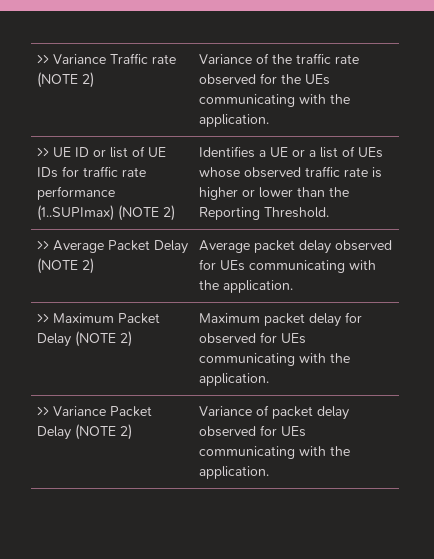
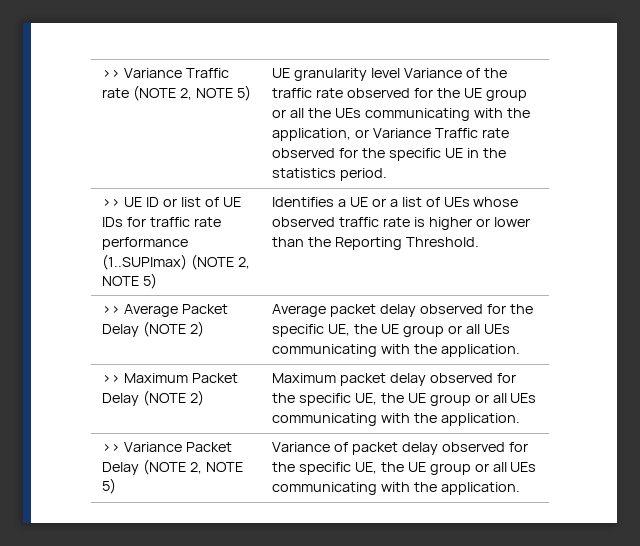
[81,72,94,88] 2) | -> [179,85,251,101] [272,68,400,81] 2, NOTE 5) | UE granularity level
[304,74,330,85] [198,94,350,107] [198,114,269,127] UEs communicating with the application. -> [463,88,527,101] [272,108,530,121] [272,128,509,141] [272,148,506,161] [272,168,388,181] UE group or all the UEs communicating with the application, or Variance Traffic rate observed for the specific UE in the statistics period.
[162,205,175,221] 2) -> [237,257,250,269] [102,273,158,289] 2, NOTE 5)
(216, 264) none -> [509,304,533,314] [272,324,480,337] the specific UE, the UE group or all
[344,312,362,323] [198,332,277,344] for observed for -> [429,373,516,383] [272,393,507,406] observed for the specific UE, the UE group or all
[119,424,132,440] 2) -> [189,462,243,474] [102,478,117,494] 2, NOTE 5)
(277, 430) none -> [272,462,507,475] the specific UE, the UE group or all

